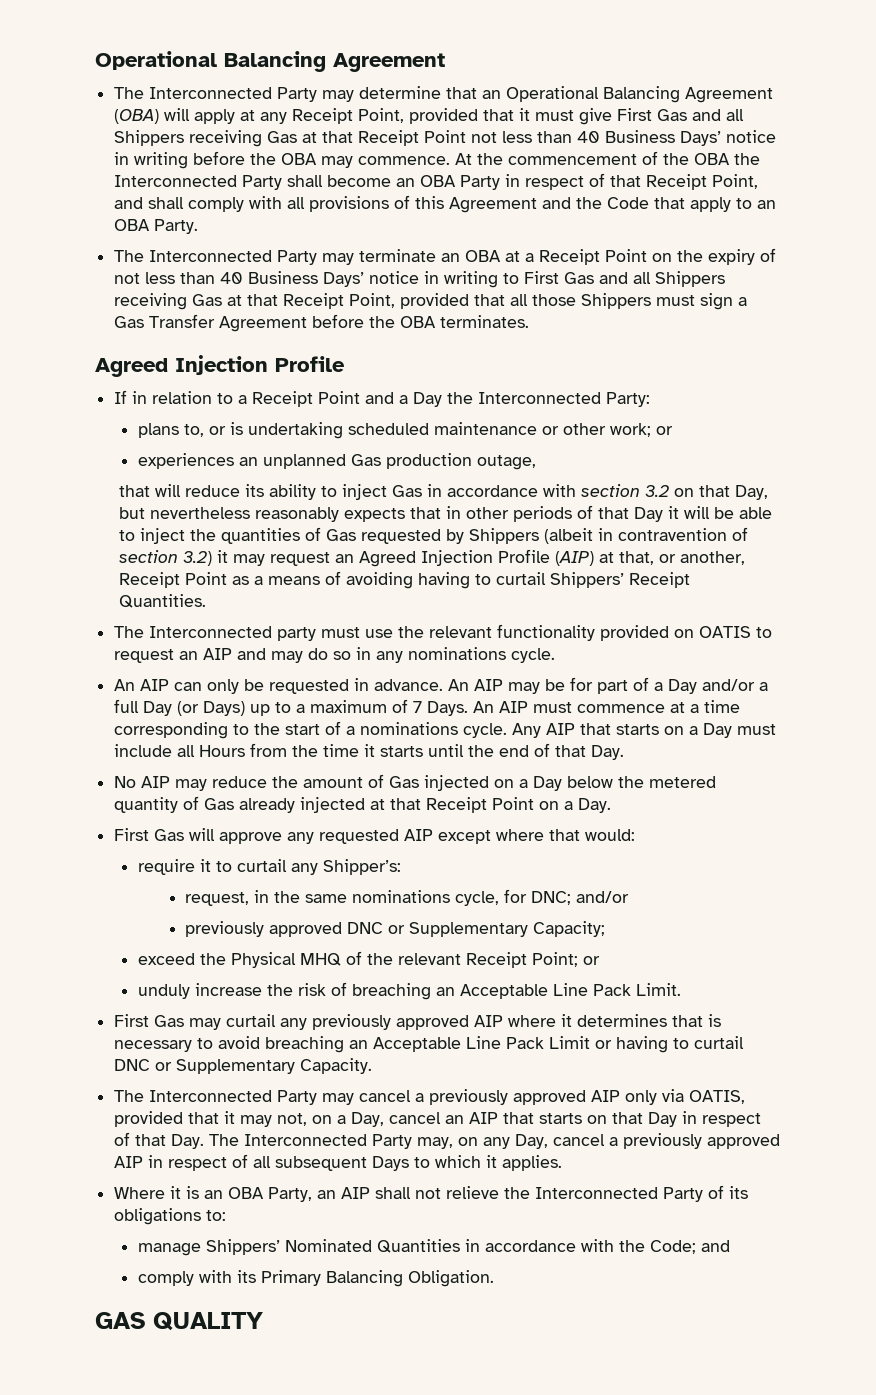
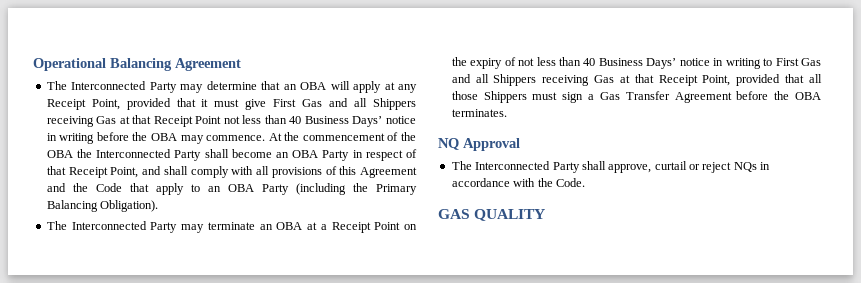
[506,86,774,103] [114,109,160,124] Operational Balancing Agreement (OBA) -> [300,82,327,90] OBA
[154,219,199,234] Party. -> [261,183,417,195] [46,200,159,212] Party (including the Primary Balancing Obligation).
[95,355,345,377] [114,390,651,407] [137,422,673,439] [137,453,536,470] [118,484,768,500] [118,505,772,522] [118,527,748,544] [118,549,745,567] [118,571,690,589] [118,594,206,608] [114,624,773,641] [114,647,556,663] [114,677,769,694] [114,699,741,716] [114,721,777,739] [114,743,625,760] [114,774,717,791] [114,796,612,813] [114,828,636,844] [137,859,401,875] [185,889,630,906] [185,921,606,937] [137,951,600,968] [137,982,681,1000] [114,1014,722,1030] [114,1036,745,1053] [114,1058,373,1074] [114,1089,746,1105] [114,1111,762,1127] [114,1132,781,1149] [114,1154,563,1171] [114,1185,749,1202] [114,1208,227,1225] [137,1239,730,1256] [137,1270,494,1287] Agreed Injection Profile // If in relation to a Receipt Point and a Day the Interconnected Party: // plans to, or is undertaking scheduled maintenance or other work; or // experiences an unplanned Gas production outage, // that will reduce its ability to inject Gas in accordance with section 3.2 on that Day, but nevertheless reasonably expects that in other periods of that Day it will be able to inject the quantities of Gas requested by Shippers (albeit in contravention of section 3.2) it may request an Agreed Injection Profile (AIP) at that, or another, Receipt Point as a means of avoiding having to curtail Shippers’ Receipt Quantities. // The Interconnected party must use the relevant functionality provided on OATIS to request an AIP and may do so in any nominations cycle. // An AIP can only be requested in advance. An AIP may be for part of a Day and/or a full Day (or Days) up to a maximum of 7 Days. An AIP must commence at a time corresponding to the start of a nominations cycle. Any AIP that starts on a Day must include all Hours from the time it starts until the end of that Day. // No AIP may reduce the amount of Gas injected on a Day below the metered quantity of Gas already injected at that Receipt Point on a Day. // First Gas will approve any requested AIP except where that would: // require it to curtail any Shipper’s: // request, in the same nominations cycle, for DNC; and/or // previously approved DNC or Supplementary Capacity; // exceed the Physical MHQ of the relevant Receipt Point; or // unduly increase the risk of breaching an Acceptable Line Pack Limit. // First Gas may curtail any previously approved AIP where it determines that is necessary to avoid breaching an Acceptable Line Pack Limit or having to curtail DNC or Supplementary Capacity. // The Interconnected Party may cancel a previously approved AIP only via OATIS, provided that it may not, on a Day, cancel an AIP that starts on that Day in respect of that Day. The Interconnected Party may, on any Day, cancel a previously approved AIP in respect of all subsequent Days to which it applies. // Where it is an OBA Party, an AIP shall not relieve the Interconnected Party of its obligations to: // manage Shippers’ Nominated Quantities in accordance with the Code; and // comply with its Primary Balancing Obligation. -> [438,138,520,151] [451,161,771,173] [451,178,585,187] NQ Approval // The Interconnected Party shall approve, curtail or reject NQs in accordance with the Code.

